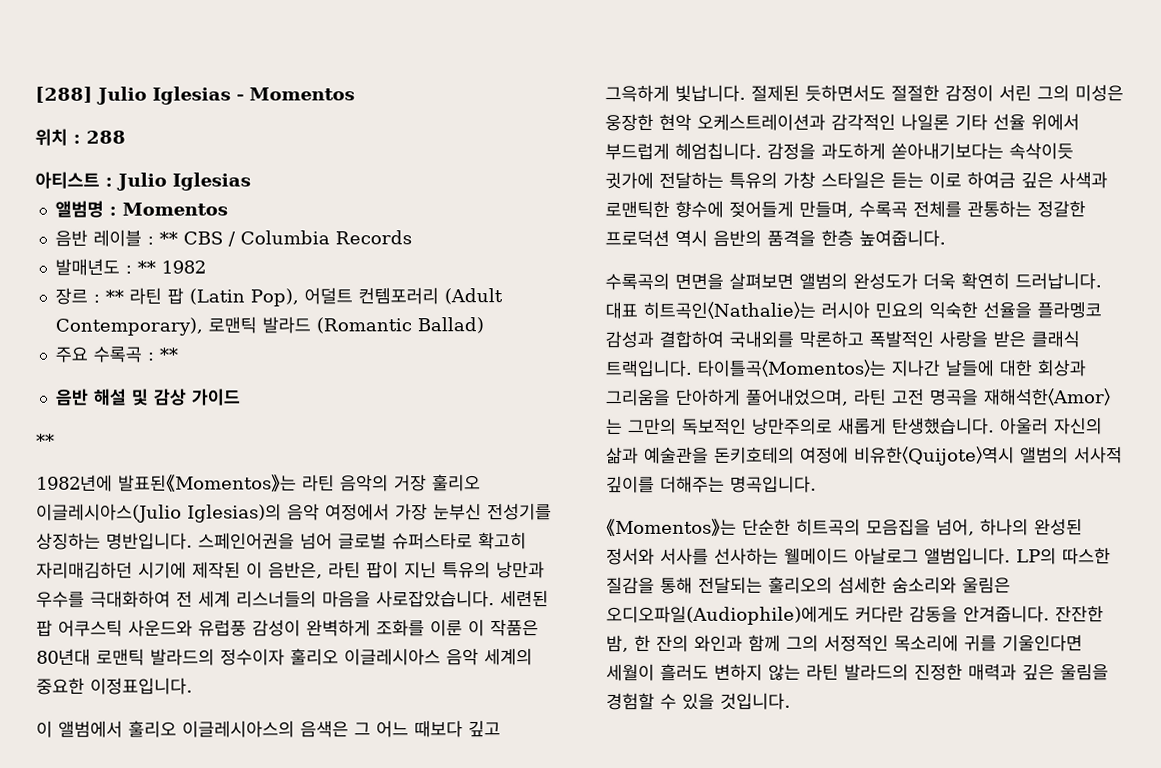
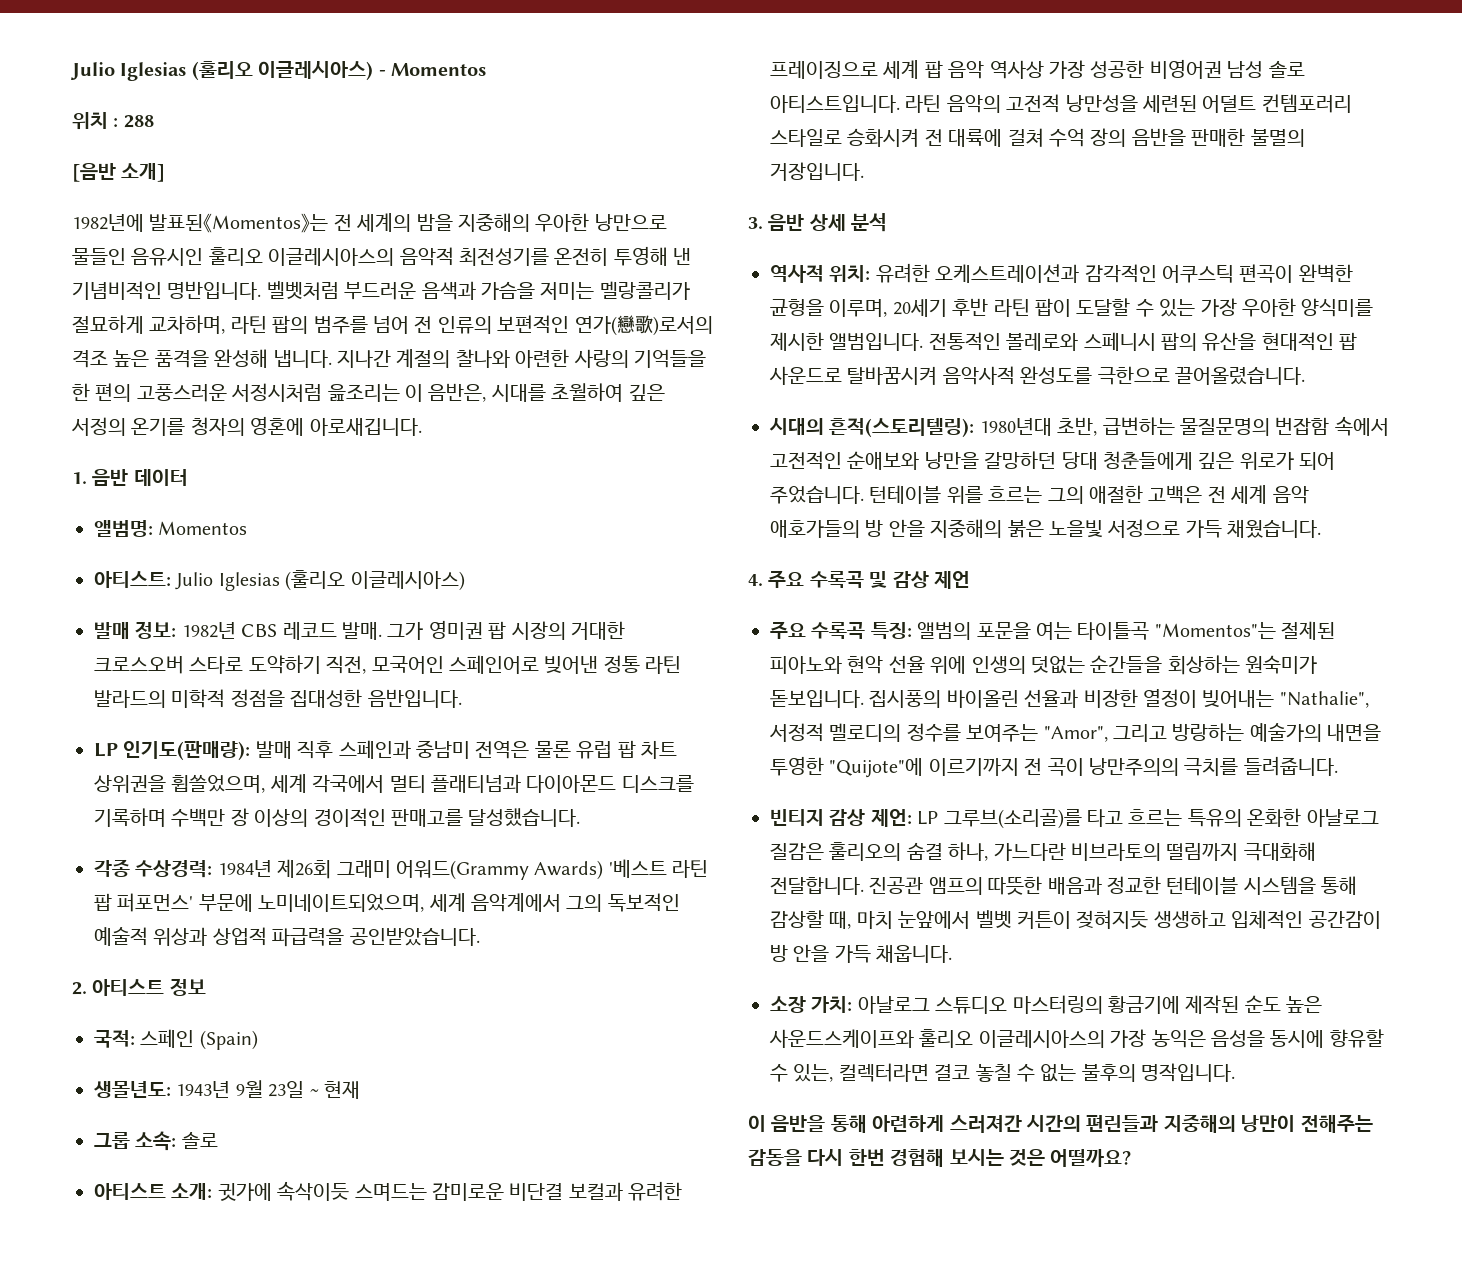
[35,86,231,105] [288] Julio Iglesias -> [70,61,374,81] Julio Iglesias (훌리오 이글레시아스)
[35,171,251,191] [54,200,228,218] [54,229,412,247] [54,258,206,276] [54,287,503,307] [54,316,484,336] [54,346,178,363] [55,388,241,406] [36,433,55,447] 아티스트 : Julio Iglesias // 앨범명 : Momentos // 음반 레이블 : ** CBS / Columbia Records // 발매년도 : ** 1982 // 장르 : ** 라틴 팝 (Latin Pop), 어덜트 컨템포러리 (Adult Contemporary), 로맨틱 발라드 (Romantic Ballad) // 주요 수록곡 : ** // 음반 해설 및 감상 가이드 // ** -> [72,163,166,182] [음반 소개]
[302,474,481,492] [36,503,552,523] [36,532,527,550] [36,561,545,579] [36,590,549,608] [36,619,539,637] [36,648,533,666] [36,677,193,695] [36,720,501,738] [605,84,1124,102] [605,113,1080,131] [605,142,1074,160] [605,171,1108,189] [605,200,1086,218] [605,229,946,247] [605,272,1102,290] [605,301,1102,320] [605,330,1080,348] [605,359,1086,378] [606,388,1111,407] [606,417,1103,435] [606,446,1123,466] [606,475,817,493] [606,518,1083,537] [606,547,1111,565] [606,576,1011,594] [606,605,1104,625] [606,634,1083,652] [606,663,1109,681] [606,692,791,710] 라틴 음악의 거장 훌리오 이글레시아스(Julio Iglesias)의 음악 여정에서 가장 눈부신 전성기를 상징하는 명반입니다. 스페인어권을 넘어 글로벌 슈퍼스타로 확고히 자리매김하던 시기에 제작된 이 음반은, 라틴 팝이 지닌 특유의 낭만과 우수를 극대화하여 전 세계 리스너들의 마음을 사로잡았습니다. 세련된 팝 어쿠스틱 사운드와 유럽풍 감성이 완벽하게 조화를 이룬 이 작품은 80년대 로맨틱 발라드의 정수이자 훌리오 이글레시아스 음악 세계의 중요한 이정표입니다. // 이 앨범에서 훌리오 이글레시아스의 음색은 그 어느 때보다 깊고 그윽하게 빛납니다. 절제된 듯하면서도 절절한 감정이 서린 그의 미성은 웅장한 현악 오케스트레이션과 감각적인 나일론 기타 선율 위에서 부드럽게 헤엄칩니다. 감정을 과도하게 쏟아내기보다는 속삭이듯 귓가에 전달하는 특유의 가창 스타일은 듣는 이로 하여금 깊은 사색과 로맨틱한 향수에 젖어들게 만들며, 수록곡 전체를 관통하는 정갈한 프로덕션 역시 음반의 품격을 한층 높여줍니다. // 수록곡의 면면을 살펴보면 앨범의 완성도가 더욱 확연히 드러납니다. 대표 히트곡인〈Nathalie〉는 러시아 민요의 익숙한 선율을 플라멩코 감성과 결합하여 국내외를 막론하고 폭발적인 사랑을 받은 클래식 트랙입니다. 타이틀곡〈Momentos〉는 지나간 날들에 대한 회상과 그리움을 단아하게 풀어내었으며, 라틴 고전 명곡을 재해석한〈Amor〉는 그만의 독보적인 낭만주의로 새롭게 탄생했습니다. 아울러 자신의 삶과 예술관을 돈키호테의 여정에 비유한〈Quijote〉역시 앨범의 서사적 깊이를 더해주는 명곡입니다. // 《Momentos》는 단순한 히트곡의 모음집을 넘어, 하나의 완성된 정서와 서사를 선사하는 웰메이드 아날로그 앨범입니다. LP의 따스한 질감을 통해 전달되는 훌리오의 섬세한 숨소리와 울림은 오디오파일(Audiophile)에게도 커다란 감동을 안겨줍니다. 잔잔한 밤, 한 잔의 와인과 함께 그의 서정적인 목소리에 귀를 기울인다면 세월이 흘러도 변하지 않는 라틴 발라드의 진정한 매력과 깊은 울림을 경험할 수 있을 것입니다. -> [333,213,667,232] [72,246,692,266] [72,281,690,300] [72,315,713,336] [72,349,706,368] [72,383,665,402] [71,416,422,436] [72,469,188,486] [94,520,248,537] [94,570,465,591] [94,620,625,640] [94,655,682,674] [94,689,462,708] [94,740,677,761] [94,774,694,793] [94,808,581,827] [94,859,709,880] [94,893,680,912] [94,927,480,947] [72,978,206,996] [94,1029,258,1050] [93,1080,360,1099] [94,1131,218,1151] [94,1181,683,1201] [770,59,1305,79] [770,94,1352,113] [770,128,1305,147] [770,162,864,181] [748,213,888,232] [770,263,1353,283] [770,298,1374,317] [770,332,1358,351] [769,366,1305,385] [769,416,1389,438] [770,451,1336,470] [770,485,1309,504] [770,519,1322,538] [748,570,970,589] [770,621,1336,640] [770,655,1318,675] [770,689,1369,708] [769,723,1382,742] [770,756,1338,778] [770,808,1379,829] [770,842,1316,861] [770,876,1358,895] [770,910,1381,929] [770,944,953,963] [770,995,1323,1014] [769,1029,1384,1048] [770,1063,1236,1082] [748,1114,1373,1133] [748,1149,1132,1167] 전 세계의 밤을 지중해의 우아한 낭만으로 물들인 음유시인 훌리오 이글레시아스의 음악적 최전성기를 온전히 투영해 낸 기념비적인 명반입니다. 벨벳처럼 부드러운 음색과 가슴을 저미는 멜랑콜리가 절묘하게 교차하며, 라틴 팝의 범주를 넘어 전 인류의 보편적인 연가(戀歌)로서의 격조 높은 품격을 완성해 냅니다. 지나간 계절의 찰나와 아련한 사랑의 기억들을 한 편의 고풍스러운 서정시처럼 읊조리는 이 음반은, 시대를 초월하여 깊은 서정의 온기를 청자의 영혼에 아로새깁니다. // 1. 음반 데이터 // 앨범명: Momentos // 아티스트: Julio Iglesias (훌리오 이글레시아스) // 발매 정보: 1982년 CBS 레코드 발매. 그가 영미권 팝 시장의 거대한 크로스오버 스타로 도약하기 직전, 모국어인 스페인어로 빚어낸 정통 라틴 발라드의 미학적 정점을 집대성한 음반입니다. // LP 인기도(판매량): 발매 직후 스페인과 중남미 전역은 물론 유럽 팝 차트 상위권을 휩쓸었으며, 세계 각국에서 멀티 플래티넘과 다이아몬드 디스크를 기록하며 수백만 장 이상의 경이적인 판매고를 달성했습니다. // 각종 수상경력: 1984년 제26회 그래미 어워드(Grammy Awards) '베스트 라틴 팝 퍼포먼스' 부문에 노미네이트되었으며, 세계 음악계에서 그의 독보적인 예술적 위상과 상업적 파급력을 공인받았습니다. // 2. 아티스트 정보 // 국적: 스페인 (Spain) // 생몰년도: 1943년 9월 23일 ~ 현재 // 그룹 소속: 솔로 // 아티스트 소개: 귓가에 속삭이듯 스며드는 감미로운 비단결 보컬과 유려한 프레이징으로 세계 팝 음악 역사상 가장 성공한 비영어권 남성 솔로 아티스트입니다. 라틴 음악의 고전적 낭만성을 세련된 어덜트 컨템포러리 스타일로 승화시켜 전 대륙에 걸쳐 수억 장의 음반을 판매한 불멸의 거장입니다. // 3. 음반 상세 분석 // 역사적 위치: 유려한 오케스트레이션과 감각적인 어쿠스틱 편곡이 완벽한 균형을 이루며, 20세기 후반 라틴 팝이 도달할 수 있는 가장 우아한 양식미를 제시한 앨범입니다. 전통적인 볼레로와 스페니시 팝의 유산을 현대적인 팝 사운드로 탈바꿈시켜 음악사적 완성도를 극한으로 끌어올렸습니다. // 시대의 흔적(스토리텔링): 1980년대 초반, 급변하는 물질문명의 번잡함 속에서 고전적인 순애보와 낭만을 갈망하던 당대 청춘들에게 깊은 위로가 되어 주었습니다. 턴테이블 위를 흐르는 그의 애절한 고백은 전 세계 음악 애호가들의 방 안을 지중해의 붉은 노을빛 서정으로 가득 채웠습니다. // 4. 주요 수록곡 및 감상 제언 // 주요 수록곡 특징: 앨범의 포문을 여는 타이틀곡 "Momentos"는 절제된 피아노와 현악 선율 위에 인생의 덧없는 순간들을 회상하는 원숙미가 돋보입니다. 집시풍의 바이올린 선율과 비장한 열정이 빚어내는 "Nathalie", 서정적 멜로디의 정수를 보여주는 "Amor", 그리고 방랑하는 예술가의 내면을 투영한 "Quijote"에 이르기까지 전 곡이 낭만주의의 극치를 들려줍니다. // 빈티지 감상 제언: LP 그루브(소리골)를 타고 흐르는 특유의 온화한 아날로그 질감은 훌리오의 숨결 하나, 가느다란 비브라토의 떨림까지 극대화해 전달합니다. 진공관 앰프의 따뜻한 배음과 정교한 턴테이블 시스템을 통해 감상할 때, 마치 눈앞에서 벨벳 커튼이 젖혀지듯 생생하고 입체적인 공간감이 방 안을 가득 채웁니다. // 소장 가치: 아날로그 스튜디오 마스터링의 황금기에 제작된 순도 높은 사운드스케이프와 훌리오 이글레시아스의 가장 농익은 음성을 동시에 향유할 수 있는, 컬렉터라면 결코 놓칠 수 없는 불후의 명작입니다. // 이 음반을 통해 아련하게 스러져간 시간의 편린들과 지중해의 낭만이 전해주는 감동을 다시 한번 경험해 보시는 것은 어떨까요?

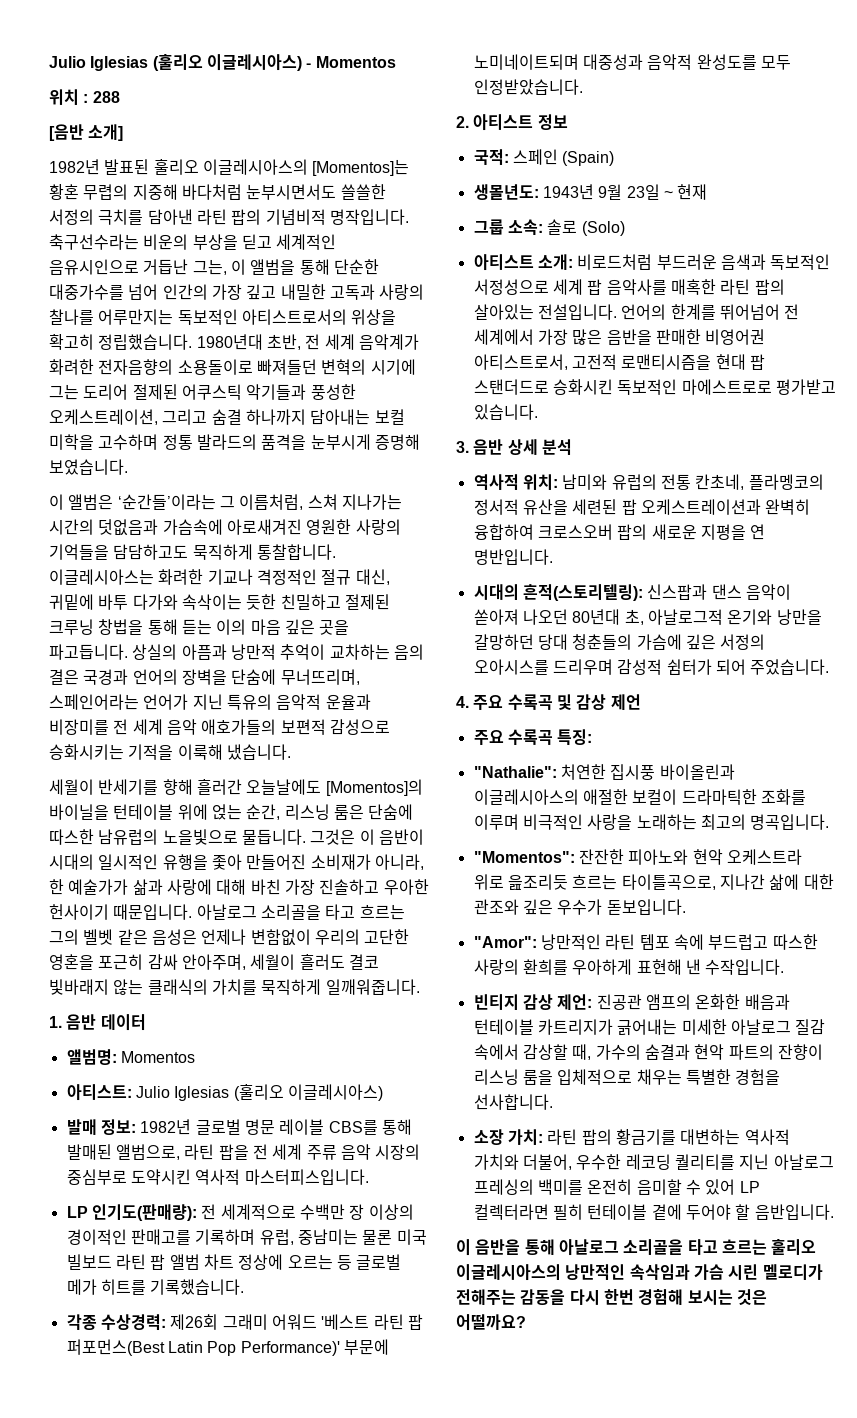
[72,213,667,233] [72,246,692,266] [72,281,690,300] [72,315,713,336] [72,349,706,368] [72,383,665,402] [71,416,422,436] 1982년에 발표된《Momentos》는 전 세계의 밤을 지중해의 우아한 낭만으로 물들인 음유시인 훌리오 이글레시아스의 음악적 최전성기를 온전히 투영해 낸 기념비적인 명반입니다. 벨벳처럼 부드러운 음색과 가슴을 저미는 멜랑콜리가 절묘하게 교차하며, 라틴 팝의 범주를 넘어 전 인류의 보편적인 연가(戀歌)로서의 격조 높은 품격을 완성해 냅니다. 지나간 계절의 찰나와 아련한 사랑의 기억들을 한 편의 고풍스러운 서정시처럼 읊조리는 이 음반은, 시대를 초월하여 깊은 서정의 온기를 청자의 영혼에 아로새깁니다. -> [49,159,410,176] [49,184,386,200] [49,209,409,225] [49,234,337,250] [49,259,379,275] [49,284,425,300] [49,309,397,325] [49,334,419,350] [49,359,416,375] [49,384,356,400] [49,409,405,425] [49,434,420,450] [49,459,128,475] [49,494,402,510] [49,519,401,536] [49,544,336,560] [49,569,390,585] [49,594,390,610] [49,619,350,635] [49,644,424,660] [49,669,360,685] [49,694,371,710] [49,719,390,735] [49,744,291,760] [49,779,423,796] [49,804,414,820] [49,829,424,845] [49,854,424,870] [49,879,429,895] [49,904,405,920] [49,929,410,946] [49,954,379,970] [49,979,420,995] 1982년 발표된 훌리오 이글레시아스의 [Momentos]는 황혼 무렵의 지중해 바다처럼 눈부시면서도 쓸쓸한 서정의 극치를 담아낸 라틴 팝의 기념비적 명작입니다. 축구선수라는 비운의 부상을 딛고 세계적인 음유시인으로 거듭난 그는, 이 앨범을 통해 단순한 대중가수를 넘어 인간의 가장 깊고 내밀한 고독과 사랑의 찰나를 어루만지는 독보적인 아티스트로서의 위상을 확고히 정립했습니다. 1980년대 초반, 전 세계 음악계가 화려한 전자음향의 소용돌이로 빠져들던 변혁의 시기에 그는 도리어 절제된 어쿠스틱 악기들과 풍성한 오케스트레이션, 그리고 숨결 하나까지 담아내는 보컬 미학을 고수하며 정통 발라드의 품격을 눈부시게 증명해 보였습니다. // 이 앨범은 ‘순간들’이라는 그 이름처럼, 스쳐 지나가는 시간의 덧없음과 가슴속에 아로새겨진 영원한 사랑의 기억들을 담담하고도 묵직하게 통찰합니다. 이글레시아스는 화려한 기교나 격정적인 절규 대신, 귀밑에 바투 다가와 속삭이는 듯한 친밀하고 절제된 크루닝 창법을 통해 듣는 이의 마음 깊은 곳을 파고듭니다. 상실의 아픔과 낭만적 추억이 교차하는 음의 결은 국경과 언어의 장벽을 단숨에 무너뜨리며, 스페인어라는 언어가 지닌 특유의 음악적 운율과 비장미를 전 세계 음악 애호가들의 보편적 감성으로 승화시키는 기적을 이룩해 냈습니다. // 세월이 반세기를 향해 흘러간 오늘날에도 [Momentos]의 바이닐을 턴테이블 위에 얹는 순간, 리스닝 룸은 단숨에 따스한 남유럽의 노을빛으로 물듭니다. 그것은 이 음반이 시대의 일시적인 유행을 좇아 만들어진 소비재가 아니라, 한 예술가가 삶과 사랑에 대해 바친 가장 진솔하고 우아한 헌사이기 때문입니다. 아날로그 소리골을 타고 흐르는 그의 벨벳 같은 음성은 언제나 변함없이 우리의 고단한 영혼을 포근히 감싸 안아주며, 세월이 흘러도 결코 빛바래지 않는 클래식의 가치를 묵직하게 일깨워줍니다.
[241,620,625,640] [94,655,682,674] [94,689,462,708] [94,740,677,761] [94,774,694,793] [94,808,166,827] CBS 레코드 발매. 그가 영미권 팝 시장의 거대한 크로스오버 스타로 도약하기 직전, 모국어인 스페인어로 빚어낸 정통 라틴 발라드의 미학적 정점을 집대성한 음반입니다. // LP 인기도(판매량): 발매 직후 스페인과 중남미 전역은 물론 유럽 팝 차트 상위권을 휩쓸었으며, 세계 각국에서 멀티 플래티넘과 다이아몬드 디스크를 기록하며 -> [195,1119,412,1135] [66,1144,421,1160] [66,1169,369,1185] [66,1204,296,1221] 글로벌 명문 레이블 CBS를 통해 발매된 앨범으로, 라틴 팝을 전 세계 주류 음악 시장의 중심부로 도약시킨 역사적 마스터피스입니다. // LP 인기도(판매량): 전 세계적으로
[468,808,581,827] 달성했습니다. -> [195,1229,427,1245] [66,1254,402,1270] [66,1279,245,1295] 기록하며 유럽, 중남미는 물론 미국 빌보드 라틴 팝 앨범 차트 정상에 오르는 등 글로벌 메가 히트를 기록했습니다.
[217,860,272,877] 1984년 -> (166, 1322) none
[396,860,604,880] 어워드(Grammy Awards) -> [271,1314,317,1330] 어워드
[117,893,680,912] [94,927,480,947] 퍼포먼스' 부문에 노미네이트되었으며, 세계 음악계에서 그의 독보적인 예술적 위상과 상업적 파급력을 공인받았습니다. -> [66,1339,389,1356] [473,54,791,70] [473,79,583,95] 퍼포먼스(Best Latin Pop Performance)' 부문에 노미네이트되며 대중성과 음악적 완성도를 모두 인정받았습니다.
(218, 1140) none -> [581,221,625,236] (Solo)
[217,1181,683,1201] [770,59,1305,79] [770,94,1352,113] [770,128,1305,147] [770,162,864,181] 귓가에 속삭이듯 스며드는 감미로운 비단결 보컬과 유려한 프레이징으로 세계 팝 음악 역사상 가장 성공한 비영어권 남성 솔로 아티스트입니다. 라틴 음악의 고전적 낭만성을 세련된 어덜트 컨템포러리 스타일로 승화시켜 전 대륙에 걸쳐 수억 장의 음반을 판매한 불멸의 거장입니다. -> [577,254,831,270] [473,279,785,295] [473,304,800,320] [473,329,766,345] [473,354,765,370] [473,379,836,395] [473,404,538,420] 비로드처럼 부드러운 음색과 독보적인 서정성으로 세계 팝 음악사를 매혹한 라틴 팝의 살아있는 전설입니다. 언어의 한계를 뛰어넘어 전 세계에서 가장 많은 음반을 판매한 비영어권 아티스트로서, 고전적 로맨티시즘을 현대 팝 스탠더드로 승화시킨 독보적인 마에스트로로 평가받고 있습니다.
[875,263,1353,283] [770,298,1374,317] [770,332,1358,351] [769,366,1305,385] [769,416,1389,438] [770,451,1336,470] [770,485,1309,504] [770,519,1322,538] 유려한 오케스트레이션과 감각적인 어쿠스틱 편곡이 완벽한 균형을 이루며, 20세기 후반 라틴 팝이 도달할 수 있는 가장 우아한 양식미를 제시한 앨범입니다. 전통적인 볼레로와 스페니시 팝의 유산을 현대적인 팝 사운드로 탈바꿈시켜 음악사적 완성도를 극한으로 끌어올렸습니다. // 시대의 흔적(스토리텔링): 1980년대 초반, 급변하는 물질문명의 번잡함 속에서 고전적인 순애보와 낭만을 갈망하던 당대 청춘들에게 깊은 위로가 되어 주었습니다. 턴테이블 위를 흐르는 그의 애절한 고백은 전 세계 음악 애호가들의 방 안을 지중해의 붉은 노을빛 서정으로 가득 채웠습니다. -> [562,474,824,490] [473,499,811,515] [473,524,766,540] [473,549,553,565] [473,584,791,601] [473,609,822,625] [473,634,766,650] [473,659,830,675] 남미와 유럽의 전통 칸초네, 플라멩코의 정서적 유산을 세련된 팝 오케스트레이션과 완벽히 융합하여 크로스오버 팝의 새로운 지평을 연 명반입니다. // 시대의 흔적(스토리텔링): 신스팝과 댄스 음악이 쏟아져 나오던 80년대 초, 아날로그적 온기와 낭만을 갈망하던 당대 청춘들의 가슴에 깊은 서정의 오아시스를 드리우며 감성적 쉼터가 되어 주었습니다.
[917,621,1336,640] [770,655,1318,675] [770,689,1369,708] [769,723,1382,742] [770,756,1338,778] [770,808,1379,829] [770,842,1316,861] [770,876,1358,895] [770,910,1381,929] [770,944,953,963] [770,995,1323,1014] [769,1029,1384,1048] [770,1063,1236,1082] [748,1114,1296,1133] 앨범의 포문을 여는 타이틀곡 "Momentos"는 절제된 피아노와 현악 선율 위에 인생의 덧없는 순간들을 회상하는 원숙미가 돋보입니다. 집시풍의 바이올린 선율과 비장한 열정이 빚어내는 "Nathalie", 서정적 멜로디의 정수를 보여주는 "Amor", 그리고 방랑하는 예술가의 내면을 투영한 "Quijote"에 이르기까지 전 곡이 낭만주의의 극치를 들려줍니다. // 빈티지 감상 제언: LP 그루브(소리골)를 타고 흐르는 특유의 온화한 아날로그 질감은 훌리오의 숨결 하나, 가느다란 비브라토의 떨림까지 극대화해 전달합니다. 진공관 앰프의 따뜻한 배음과 정교한 턴테이블 시스템을 통해 감상할 때, 마치 눈앞에서 벨벳 커튼이 젖혀지듯 생생하고 입체적인 공간감이 방 안을 가득 채웁니다. // 소장 가치: 아날로그 스튜디오 마스터링의 황금기에 제작된 순도 높은 사운드스케이프와 훌리오 이글레시아스의 가장 농익은 음성을 동시에 향유할 수 있는, 컬렉터라면 결코 놓칠 수 없는 불후의 명작입니다. // 이 음반을 통해 아련하게 스러져간 시간의 편린들과 지중해의 낭만이 -> [473,764,735,780] [473,789,806,805] [473,814,830,830] [473,849,802,865] [473,874,834,890] [473,899,686,915] [473,934,818,950] [473,959,785,975] [473,994,790,1010] [473,1019,826,1036] [473,1044,823,1060] [473,1069,781,1085] [473,1094,553,1110] [473,1129,790,1145] [473,1154,834,1170] [473,1179,760,1195] [473,1204,834,1220] [456,1239,817,1256] [456,1264,823,1281] // "Nathalie": 처연한 집시풍 바이올린과 이글레시아스의 애절한 보컬이 드라마틱한 조화를 이루며 비극적인 사랑을 노래하는 최고의 명곡입니다. // "Momentos": 잔잔한 피아노와 현악 오케스트라 위로 읊조리듯 흐르는 타이틀곡으로, 지나간 삶에 대한 관조와 깊은 우수가 돋보입니다. // "Amor": 낭만적인 라틴 템포 속에 부드럽고 따스한 사랑의 환희를 우아하게 표현해 낸 수작입니다. // 빈티지 감상 제언: 진공관 앰프의 온화한 배음과 턴테이블 카트리지가 긁어내는 미세한 아날로그 질감 속에서 감상할 때, 가수의 숨결과 현악 파트의 잔향이 리스닝 룸을 입체적으로 채우는 특별한 경험을 선사합니다. // 소장 가치: 라틴 팝의 황금기를 대변하는 역사적 가치와 더불어, 우수한 레코딩 퀄리티를 지닌 아날로그 프레싱의 백미를 온전히 음미할 수 있어 LP 컬렉터라면 필히 턴테이블 곁에 두어야 할 음반입니다. // 이 음반을 통해 아날로그 소리골을 타고 흐르는 훌리오 이글레시아스의 낭만적인 속삭임과 가슴 시린 멜로디가

